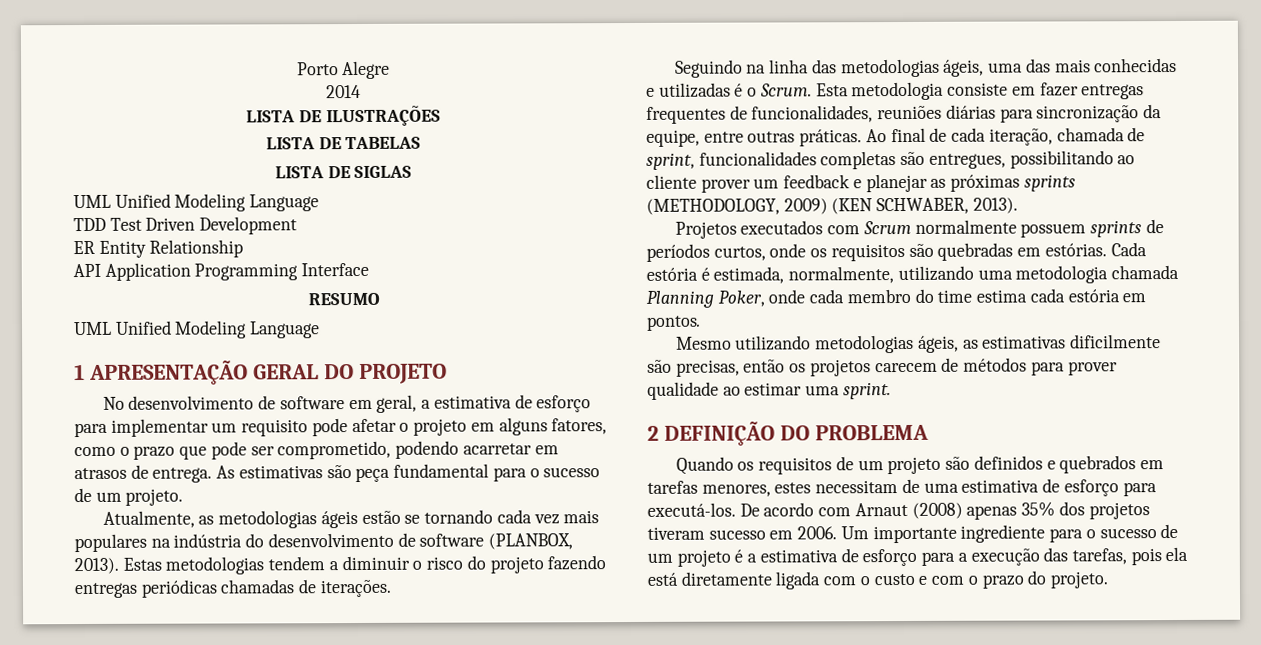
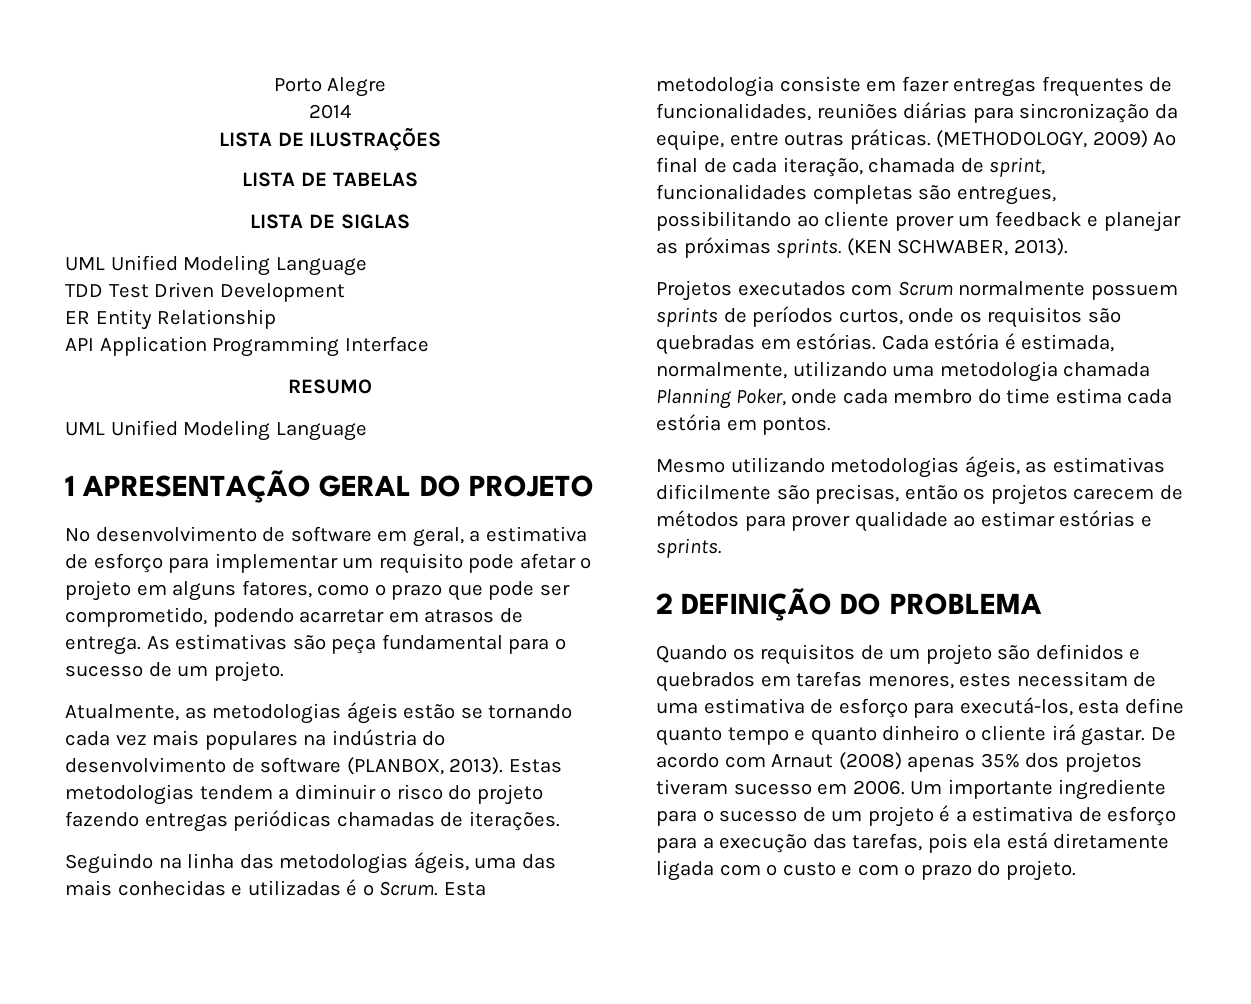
(863, 138) none -> [936,130,1148,148] (METHODOLOGY, 2009)
[1023,174,1076,192] [646,198,828,215] sprints (METHODOLOGY, 2009) -> [776,238,842,258] sprints.
[805,382,891,400] uma sprint. -> [1059,510,1152,527] [656,538,721,558] estórias e sprints.
[647,502,736,517] executá-los. -> [959,697,1184,716] [656,724,1146,746] executá-los, esta define quanto tempo e quanto dinheiro o cliente irá gastar.

